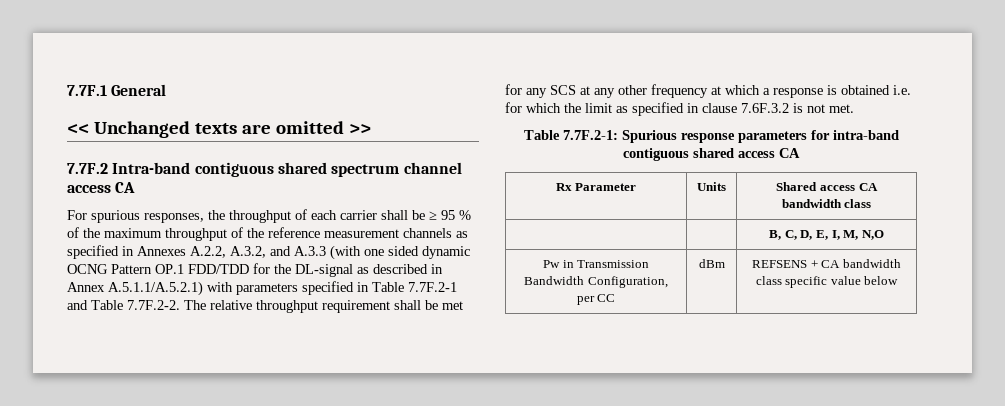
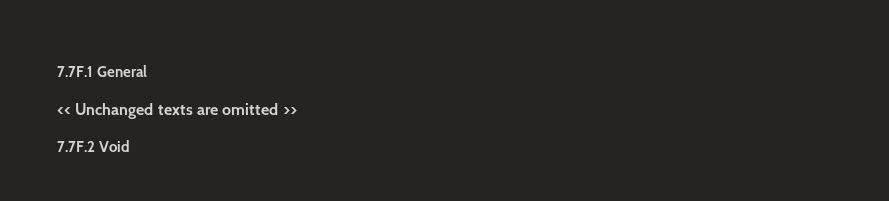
[112,162,462,177] [67,182,136,193] [67,209,471,223] [67,227,468,241] [67,245,470,260] [67,263,443,277] [67,281,457,296] [67,300,463,313] [505,84,911,98] [505,102,854,116] [523,130,899,143] [623,148,800,161] [555,183,637,191] [697,182,726,191] [776,182,878,191] [781,199,872,208] [769,230,884,240] [542,260,650,268] [524,276,668,288] [576,294,616,305] [698,259,725,268] [752,259,901,268] [755,276,899,288] Intra-band contiguous shared spectrum channel access CA // For spurious responses, the throughput of each carrier shall be ≥ 95 % of the maximum throughput of the reference measurement channels as specified in Annexes A.2.2, A.3.2, and A.3.3 (with one sided dynamic OCNG Pattern OP.1 FDD/TDD for the DL-signal as described in Annex A.5.1.1/A.5.2.1) with parameters specified in Table 7.7F.2-1 and Table 7.7F.2-2. The relative throughput requirement shall be met for any SCS at any other frequency at which a response is obtained i.e. for which the limit as specified in clause 7.6F.3.2 is not met. // Table 7.7F.2-1: Spurious response parameters for intra-band contiguous shared access CA // Rx Parameter | Units | Shared access CA bandwidth class // | | B, C, D, E, I, M, N,O // Pw in Transmission Bandwidth Configuration, per CC | dBm | REFSENS + CA bandwidth class specific value below -> [99,140,131,152] Void

